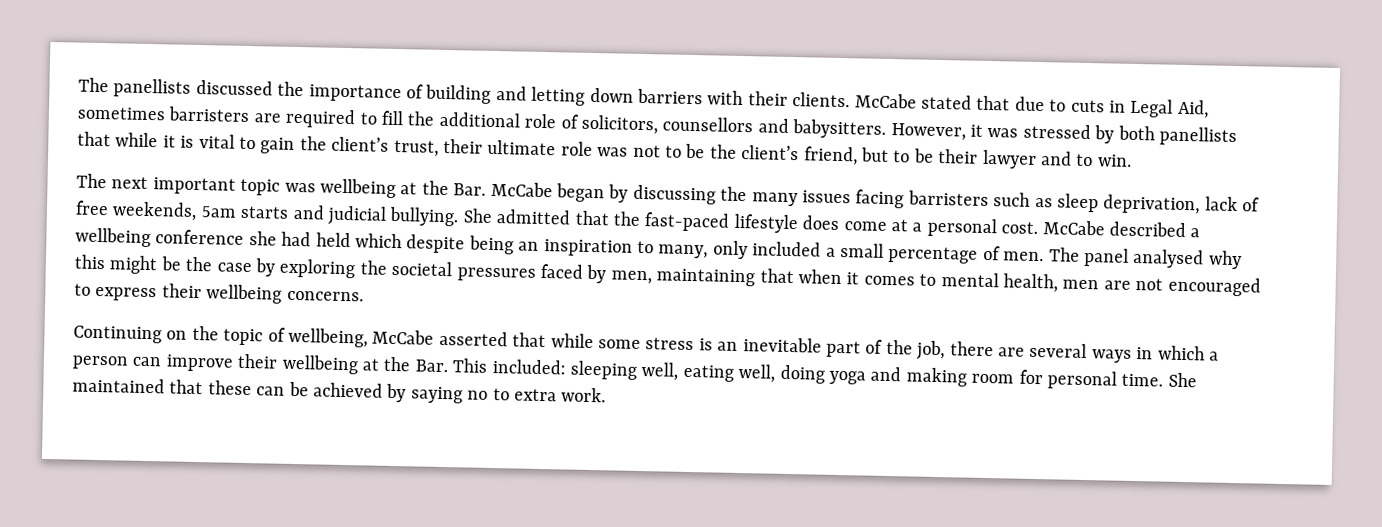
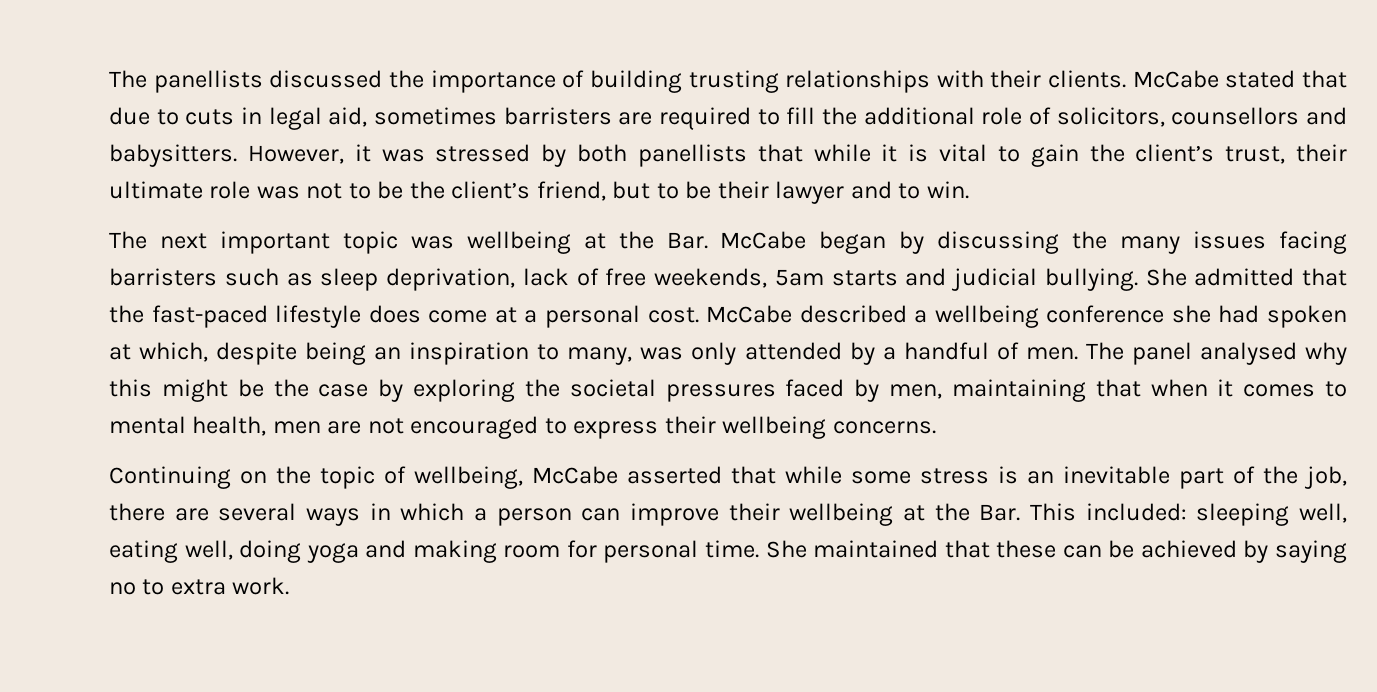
[495,86,703,106] and letting down barriers -> [688,70,931,93] trusting relationships
[1130,98,1209,119] Legal Aid, -> [268,107,368,130] legal aid,
[315,232,402,249] held which -> [1267,305,1347,328] [109,342,209,362] spoken at which,
[712,240,979,264] only included a small percentage -> [640,342,989,365] was only attended by a handful

